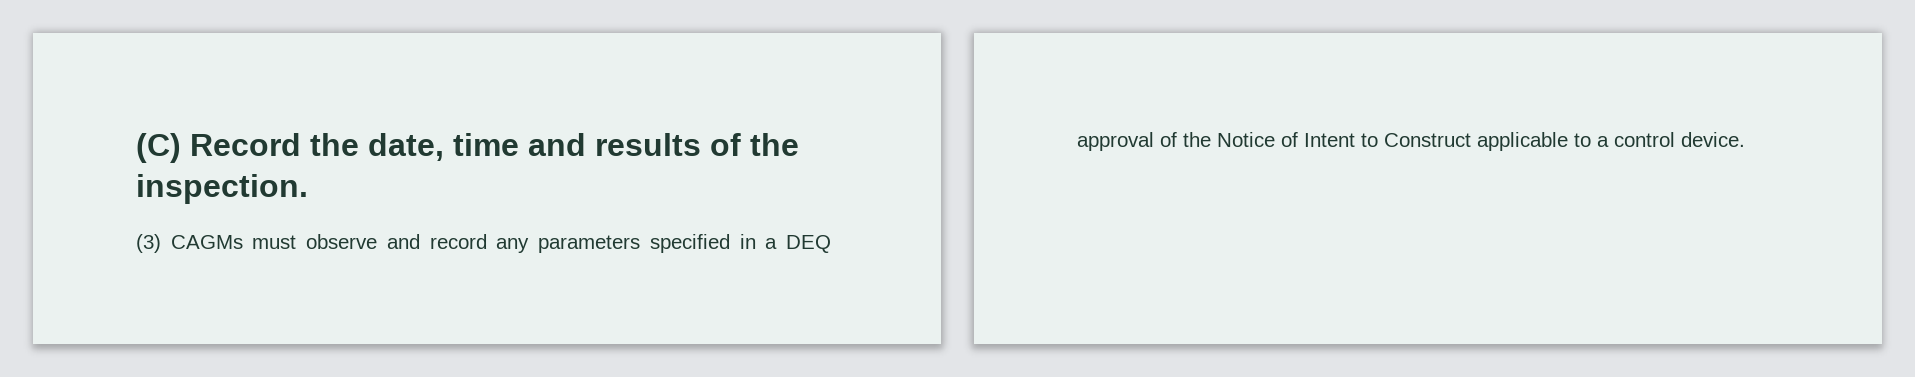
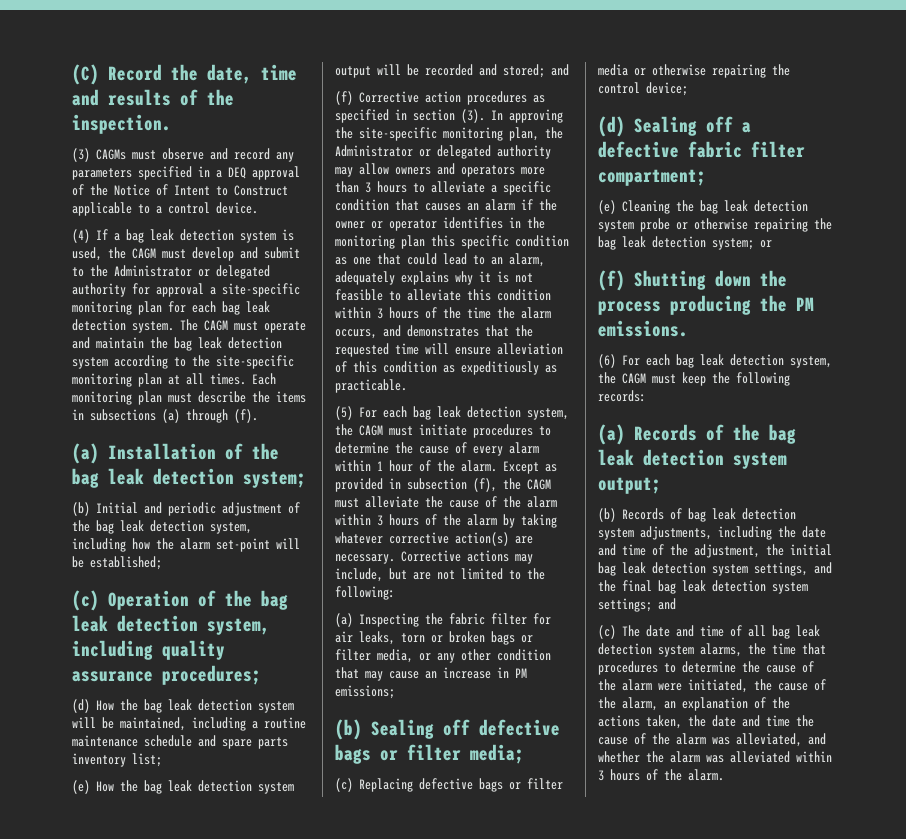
(1745, 139) none -> [72,229,294,243] [72,247,300,261] [72,265,270,279] [72,283,300,297] [72,301,270,315] [72,319,306,333] [72,337,282,351] [72,355,294,369] [72,373,276,387] [72,391,306,405] [72,409,258,423] [72,443,279,464] [72,468,306,488] [72,502,300,516] [72,520,252,534] [72,538,300,552] [72,556,162,570] [72,590,288,611] [72,615,270,635] [72,640,225,660] [72,665,261,685] [72,699,294,713] [72,717,306,731] [72,735,288,749] [72,753,162,767] [72,780,294,794] [335,64,569,78] [335,91,545,105] [335,109,563,123] [335,127,563,141] [335,145,551,159] [335,163,545,177] [335,181,551,195] [335,199,557,211] [335,217,545,231] [335,235,569,249] [335,253,545,267] [335,271,533,285] [335,289,551,301] [335,307,551,319] [335,325,533,339] [335,343,563,357] [335,361,557,375] [335,379,407,393] [335,406,569,420] [335,424,551,438] [335,442,539,456] [335,460,557,474] [335,478,551,492] [335,496,557,508] [335,514,557,528] [335,532,533,546] [335,550,533,564] [335,568,545,582] [335,586,395,600] [335,613,551,627] [335,631,533,645] [335,649,551,663] [335,667,527,681] [335,685,395,699] [335,719,560,740] [335,744,524,764] [335,778,563,792] [598,64,790,78] [598,82,688,96] [598,116,751,137] [598,141,805,158] [598,169,706,186] [598,200,808,214] [598,218,832,232] [598,236,772,250] [598,270,787,291] [598,295,814,315] [598,320,688,337] [598,354,832,368] [598,372,790,386] [598,390,646,402] [598,424,796,445] [598,449,787,469] [598,477,661,494] [598,508,796,522] [598,526,826,540] [598,544,832,558] [598,562,832,576] [598,580,808,594] [598,598,676,612] [598,625,820,639] [598,643,826,657] [598,661,814,675] [598,679,826,693] [598,697,790,711] [598,715,814,729] [598,733,826,747] [598,751,832,763] [598,769,724,781] // (4) If a bag leak detection system is used, the CAGM must develop and submit to the Administrator or delegated authority for approval a site-specific monitoring plan for each bag leak detection system. The CAGM must operate and maintain the bag leak detection system according to the site-specific monitoring plan at all times. Each monitoring plan must describe the items in subsections (a) through (f). // (a) Installation of the bag leak detection system; // (b) Initial and periodic adjustment of the bag leak detection system, including how the alarm set-point will be established; // (c) Operation of the bag leak detection system, including quality assurance procedures; // (d) How the bag leak detection system will be maintained, including a routine maintenance schedule and spare parts inventory list; // (e) How the bag leak detection system output will be recorded and stored; and // (f) Corrective action procedures as specified in section (3). In approving the site-specific monitoring plan, the Administrator or delegated authority may allow owners and operators more than 3 hours to alleviate a specific condition that causes an alarm if the owner or operator identifies in the monitoring plan this specific condition as one that could lead to an alarm, adequately explains why it is not feasible to alleviate this condition within 3 hours of the time the alarm occurs, and demonstrates that the requested time will ensure alleviation of this condition as expeditiously as practicable. // (5) For each bag leak detection system, the CAGM must initiate procedures to determine the cause of every alarm within 1 hour of the alarm. Except as provided in subsection (f), the CAGM must alleviate the cause of the alarm within 3 hours of the alarm by taking whatever corrective action(s) are necessary. Corrective actions may include, but are not limited to the following: // (a) Inspecting the fabric filter for air leaks, torn or broken bags or filter media, or any other condition that may cause an increase in PM emissions; // (b) Sealing off defective bags or filter media; // (c) Replacing defective bags or filter media or otherwise repairing the control device; // (d) Sealing off a defective fabric filter compartment; // (e) Cleaning the bag leak detection system probe or otherwise repairing the bag leak detection system; or // (f) Shutting down the process producing the PM emissions. // (6) For each bag leak detection system, the CAGM must keep the following records: // (a) Records of the bag leak detection system output; // (b) Records of bag leak detection system adjustments, including the date and time of the adjustment, the initial bag leak detection system settings, and the final bag leak detection system settings; and // (c) The date and time of all bag leak detection system alarms, the time that procedures to determine the cause of the alarm were initiated, the cause of the alarm, an explanation of the actions taken, the date and time the cause of the alarm was alleviated, and whether the alarm was alleviated within 3 hours of the alarm.

